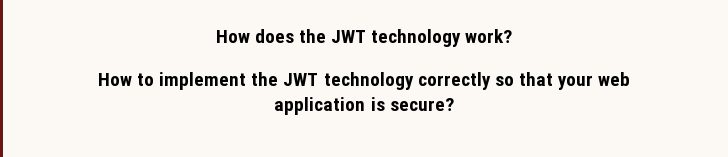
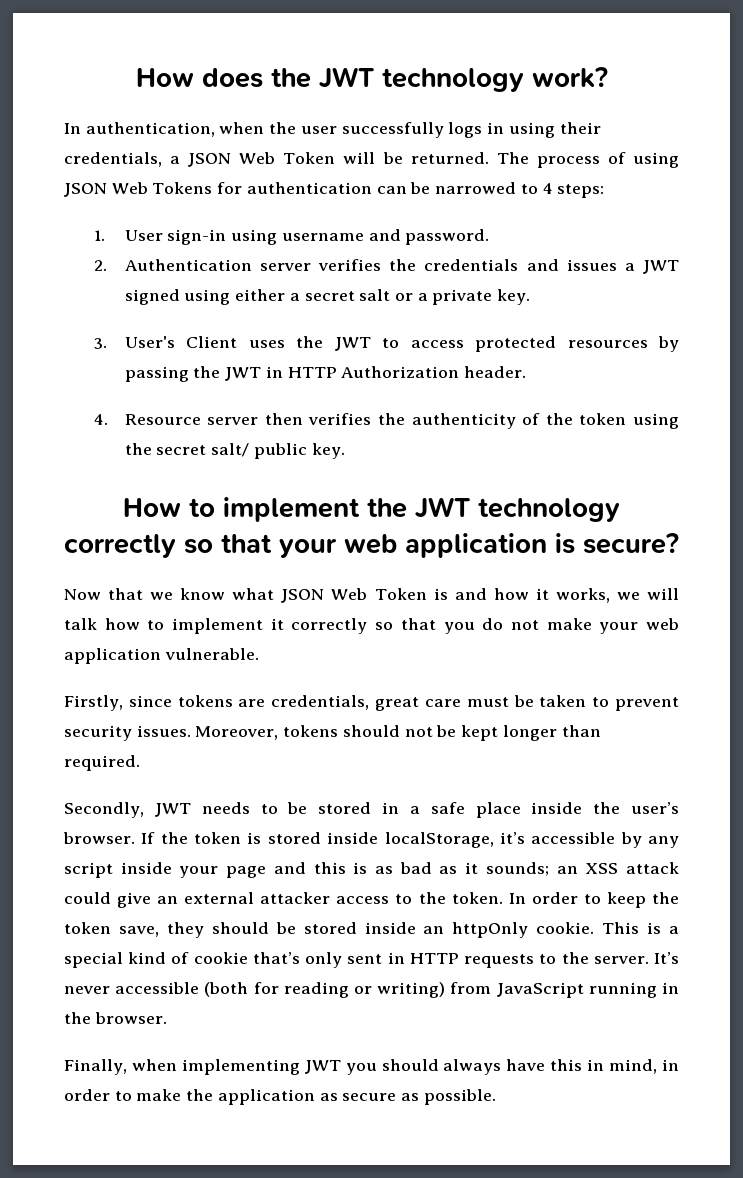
(513, 36) none -> [64,122,601,138] [64,152,679,168] [64,182,605,198] [94,229,490,245] [94,259,680,274] [124,289,531,305] [94,336,679,352] [124,366,527,382] [94,413,680,429] [124,443,345,459] // In authentication, when the user successfully logs in using their credentials, a JSON Web Token will be returned. The process of using JSON Web Tokens for authentication can be narrowed to 4 steps: // 1. User sign-in using username and password. // 2. Authentication server verifies the credentials and issues a JWT signed using either a secret salt or a private key. // 3. User's Client uses the JWT to access protected resources by passing the JWT in HTTP Authorization header. // 4. Resource server then verifies the authenticity of the token using the secret salt/ public key.
(454, 104) none -> [64,588,679,603] [64,618,679,634] [64,648,259,664] [64,695,679,711] [64,725,601,741] [64,755,140,771] [64,802,679,818] [63,832,680,848] [64,862,679,878] [64,892,680,908] [64,922,679,938] [64,952,680,968] [64,982,679,998] [64,1012,167,1024] [64,1059,680,1075] [64,1089,496,1105] // Now that we know what JSON Web Token is and how it works, we will talk how to implement it correctly so that you do not make your web application vulnerable. // Firstly, since tokens are credentials, great care must be taken to prevent security issues. Moreover, tokens should not be kept longer than required. // Secondly, JWT needs to be stored in a safe place inside the user’s browser. If the token is stored inside localStorage, it’s accessible by any script inside your page and this is as bad as it sounds; an XSS attack could give an external attacker access to the token. In order to keep the token save, they should be stored inside an httpOnly cookie. This is a special kind of cookie that’s only sent in HTTP requests to the server. It’s never accessible (both for reading or writing) from JavaScript running in the browser. // Finally, when implementing JWT you should always have this in mind, in order to make the application as secure as possible.

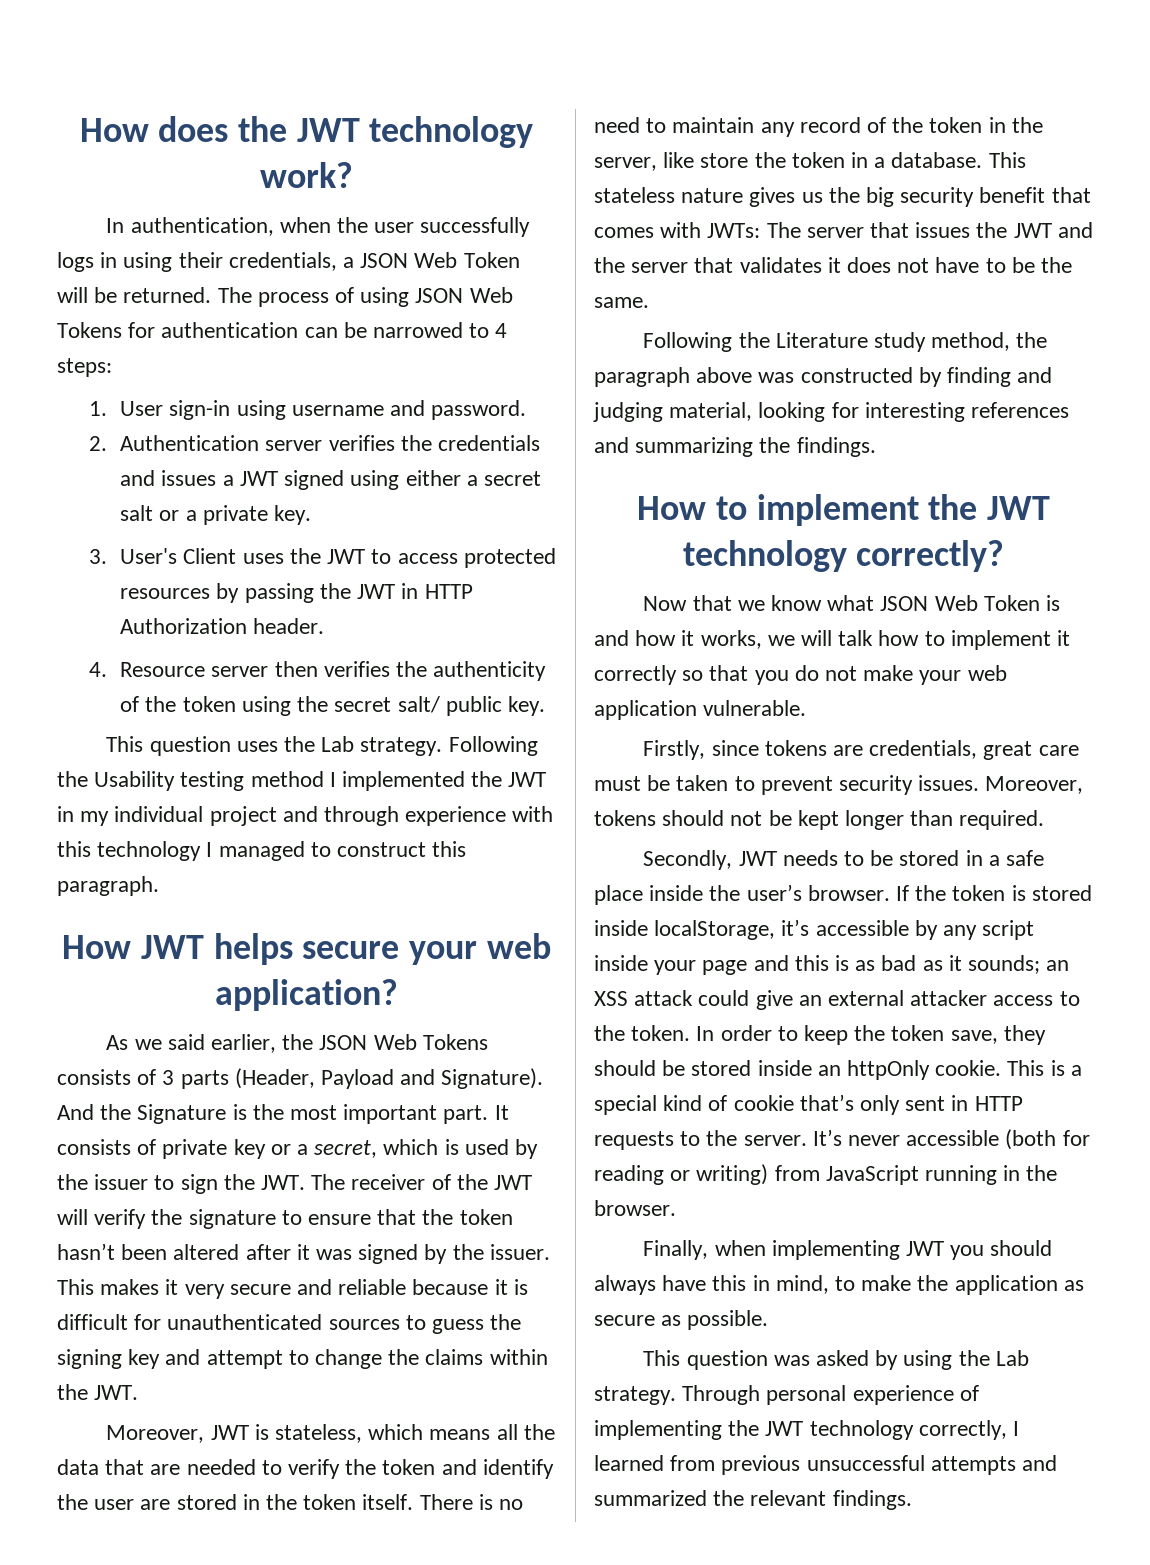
(345, 451) none -> [106,736,538,756] [57,771,547,791] [57,806,554,826] [57,841,467,861] [57,876,159,896] [62,933,551,965] [215,979,398,1011] [106,1034,488,1053] [57,1068,544,1089] [57,1104,509,1124] [57,1139,539,1159] [57,1174,533,1194] [57,1209,513,1229] [57,1243,550,1264] [57,1279,528,1299] [57,1314,522,1334] [57,1349,548,1369] [57,1384,139,1400] [106,1424,555,1443] [57,1459,554,1479] [57,1494,524,1510] [594,117,1043,137] [594,152,1026,171] [594,187,1091,207] [594,222,1093,238] [594,257,1073,273] [594,297,649,308] [643,332,1048,352] [594,367,1053,387] [593,402,1070,422] [594,437,876,457] // This question uses the Lab strategy. Following the Usability testing method I implemented the JWT in my individual project and through experience with this technology I managed to construct this paragraph. // How JWT helps secure your web application? // As we said earlier, the JSON Web Tokens consists of 3 parts (Header, Payload and Signature). And the Signature is the most important part. It consists of private key or a secret, which is used by the issuer to sign the JWT. The receiver of the JWT will verify the signature to ensure that the token hasn’t been altered after it was signed by the issuer. This makes it very secure and reliable because it is difficult for unauthenticated sources to guess the signing key and attempt to change the claims within the JWT. // Moreover, JWT is stateless, which means all the data that are needed to verify the token and identify the user are stored in the token itself. There is no need to maintain any record of the token in the server, like store the token in a database. This stateless nature gives us the big security benefit that comes with JWTs: The server that issues the JWT and the server that validates it does not have to be the same. // Following the Literature study method, the paragraph above was constructed by finding and judging material, looking for interesting references and summarizing the findings.
[64,533,679,558] correctly so that your web application is secure? -> [856,540,1005,572] correctly?
[662,1059,680,1071] [64,1089,110,1101] in order -> (829, 1284) none
(496, 1097) none -> [643,1350,1029,1370] [594,1385,979,1405] [594,1420,1020,1440] [594,1455,1058,1475] [594,1490,912,1510] // This question was asked by using the Lab strategy. Through personal experience of implementing the JWT technology correctly, I learned from previous unsuccessful attempts and summarized the relevant findings.

